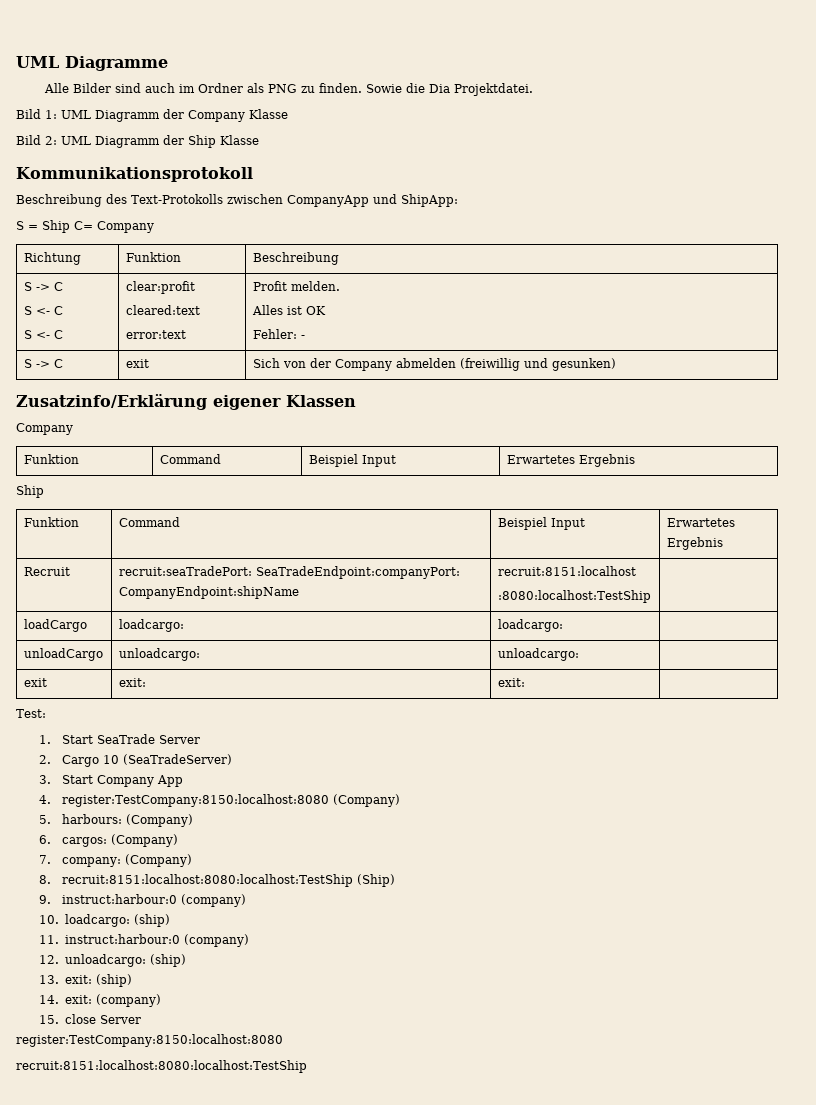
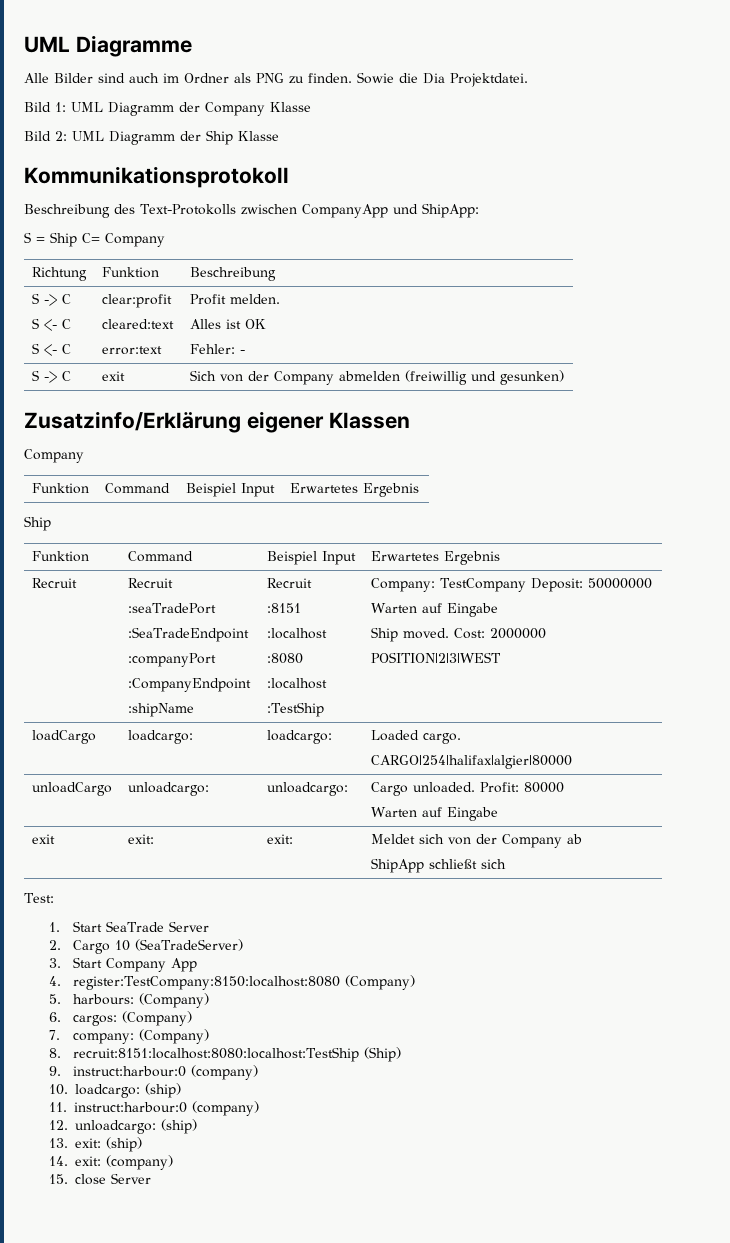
[118,566,460,579] [118,586,299,599] [497,566,636,576] [497,590,651,603] recruit:seaTradePort: SeaTradeEndpoint:companyPort: CompanyEndpoint:shipName | recruit:8151:localhost // :8080:localhost:TestShip | -> [127,578,173,588] [127,603,216,614] [127,627,249,642] [127,653,216,667] [127,678,251,692] [127,703,194,717] [266,578,312,588] [266,603,301,613] [266,628,327,639] [266,653,303,664] [266,678,327,689] [266,702,324,717] [370,578,652,592] [370,603,498,617] [370,627,546,642] [370,652,501,663] Recruit // :seaTradePort // :SeaTradeEndpoint // :companyPort // :CompanyEndpoint // :shipName | Recruit // :8151 // :localhost // :8080 // :localhost // :TestShip | Company: TestCompany Deposit: 50000000 // Warten auf Eingabe // Ship moved. Cost: 2000000 // POSITION|2|3|WEST
(563, 625) none -> [370,730,461,744] [370,755,572,769] Loaded cargo. // CARGO|254|halifax|algier|80000
[23,678,47,687] [118,678,146,687] [497,678,525,687] // exit | exit: | exit: | -> [370,782,564,796] [370,807,498,821] [31,834,55,844] [127,834,154,844] [266,834,293,844] [370,834,582,848] [370,858,506,873] Cargo unloaded. Profit: 80000 // Warten auf Eingabe // exit | exit: | exit: | Meldet sich von der Company ab // ShipApp schließt sich
[16,1034,283,1047] [16,1060,307,1073] // register:TestCompany:8150:localhost:8080 // recruit:8151:localhost:8080:localhost:TestShip -> (151, 1178) none

